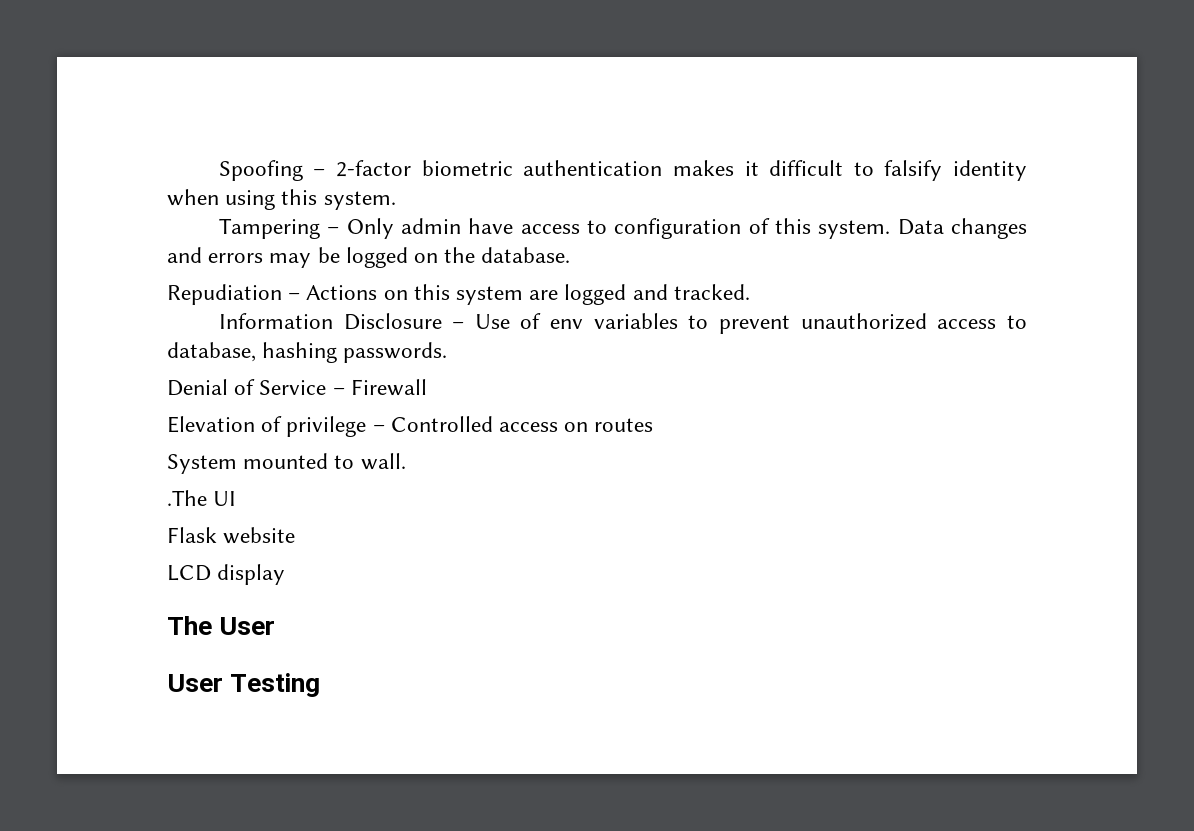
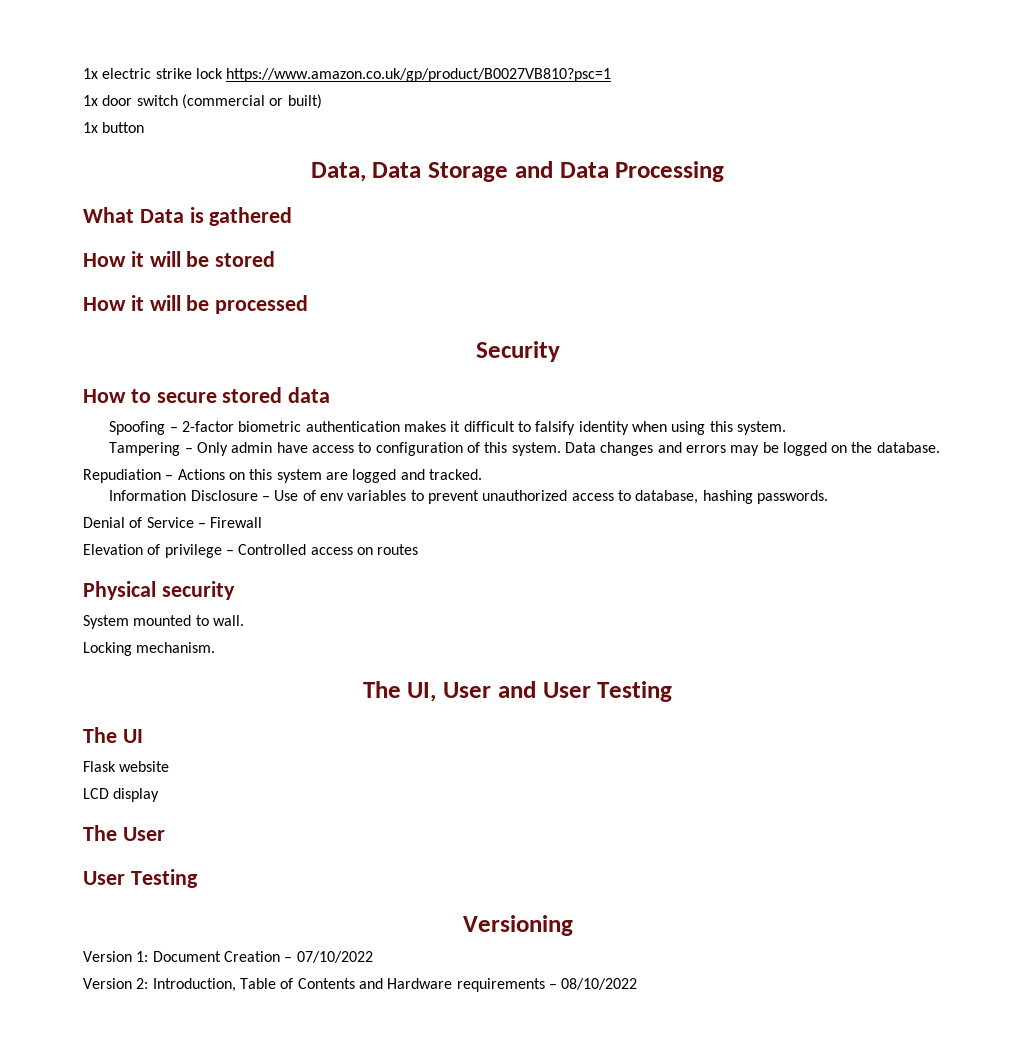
(218, 170) none -> [83,68,612,82] [83,94,322,109] [83,122,145,133] [310,161,725,182] [83,207,293,226] [83,251,276,267] [83,295,309,314] [475,341,560,362] [83,387,331,403] 1x electric strike lock https://www.amazon.co.uk/gp/product/B0027VB810?psc=1 // 1x door switch (commercial or built) // 1x button // Data, Data Storage and Data Processing // What Data is gathered // How it will be stored // How it will be processed // Security // How to secure stored data //
(654, 425) none -> [83,581,235,600] // Physical security
[167,490,207,506] .The -> [83,642,216,656] [362,681,673,702] [83,727,117,743] Locking mechanism. // The UI, User and User Testing // The
(321, 685) none -> [462,915,573,936] [83,951,373,963] [83,978,638,992] // Versioning // Version 1: Document Creation – 07/10/2022 // Version 2: Introduction, Table of Contents and Hardware requirements – 08/10/2022

